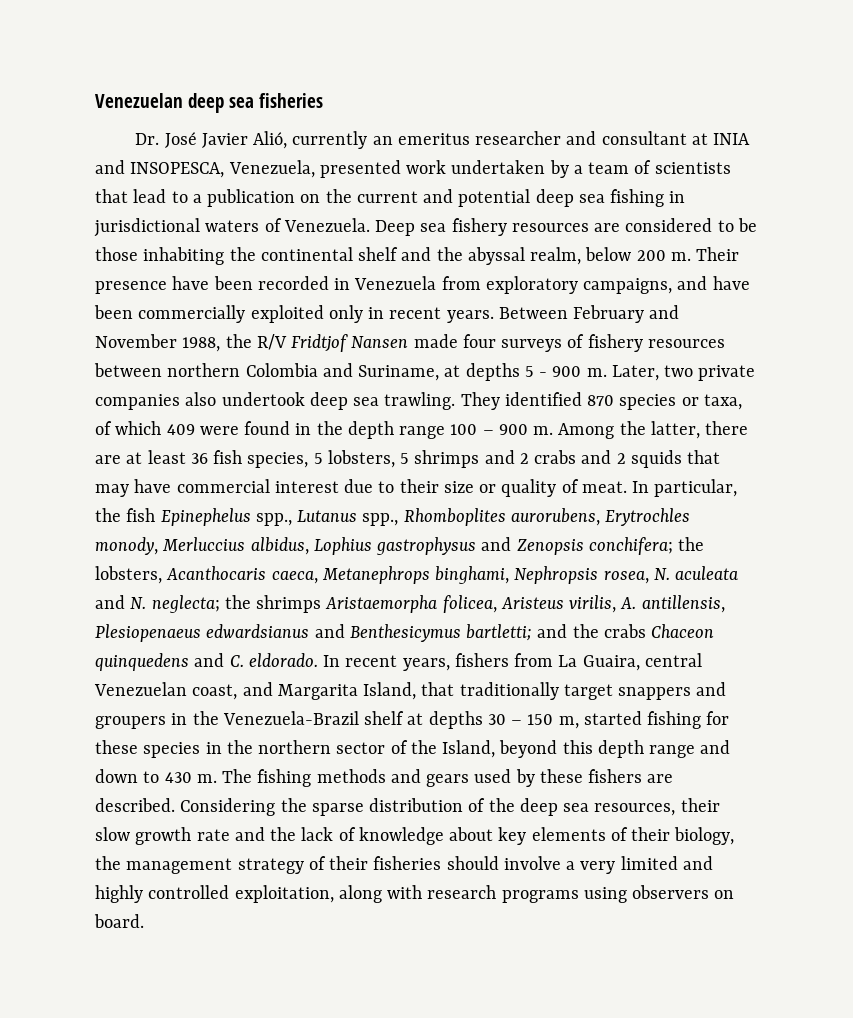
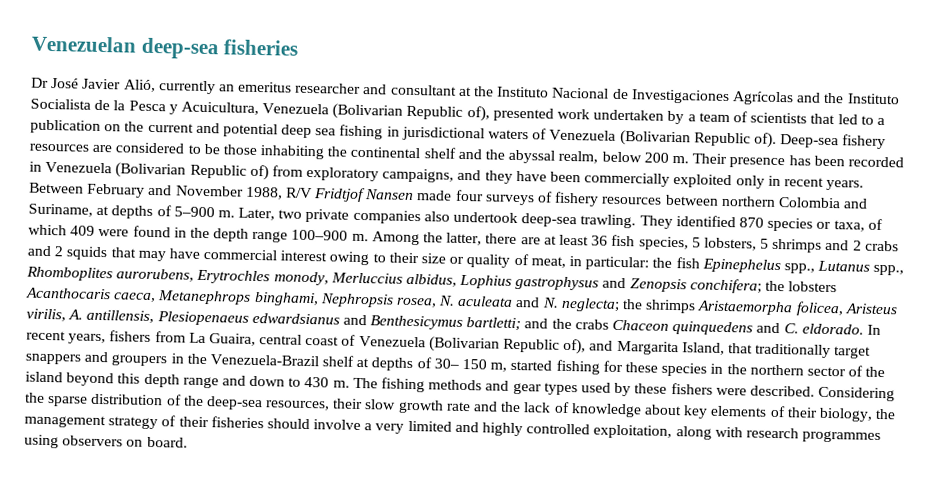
[95,93,254,113] Venezuelan deep sea -> [31,35,220,60] Venezuelan deep-sea
[135,133,160,145] Dr. -> [31,77,49,88] Dr
[713,133,751,145] [95,160,315,178] INIA and INSOPESCA, Venezuela, -> [473,86,900,106] [30,98,490,122] the Instituto Nacional de Investigaciones Agrícolas and the Instituto Socialista de la Pesca y Acuicultura, Venezuela (Bolivarian Republic of),
[133,189,167,203] lead -> [837,114,858,125] led
[283,218,447,236] Venezuela. Deep sea -> [549,129,840,149] Venezuela (Bolivarian Republic of). Deep-sea
[172,276,210,290] have -> [788,155,811,166] has
(437, 283) none -> [115,162,269,181] (Bolivarian Republic of)
(708, 283) none -> [484,170,513,184] they
[225,334,252,348] the -> (283, 193) none
[524,366,582,377] 5 - 900 -> [156,205,215,218] of 5–900
[309,392,380,410] deep sea -> [521,213,578,228] deep-sea
[450,424,528,435] 100 – 900 -> [291,229,349,241] 100–900
[344,479,374,493] due -> [329,251,370,266] owing
[581,479,738,497] meat. In particular, -> [530,255,650,271] meat, in particular:
[95,566,162,584] lobsters, -> [788,281,838,293] lobsters
[94,682,238,700] Venezuelan coast, -> [305,334,587,355] coast of Venezuela (Bolivarian Republic of),
[487,714,523,725] 30 – -> [416,357,459,369] of 30–
[442,740,496,758] Island, -> [25,371,63,383] island
[426,774,470,787] gears -> [512,382,578,396] gear types
[647,774,674,783] are -> [715,387,747,396] were
[519,798,590,816] deep sea -> [205,396,263,411] deep-sea
[501,890,579,903] programs -> [802,430,882,444] programmes

